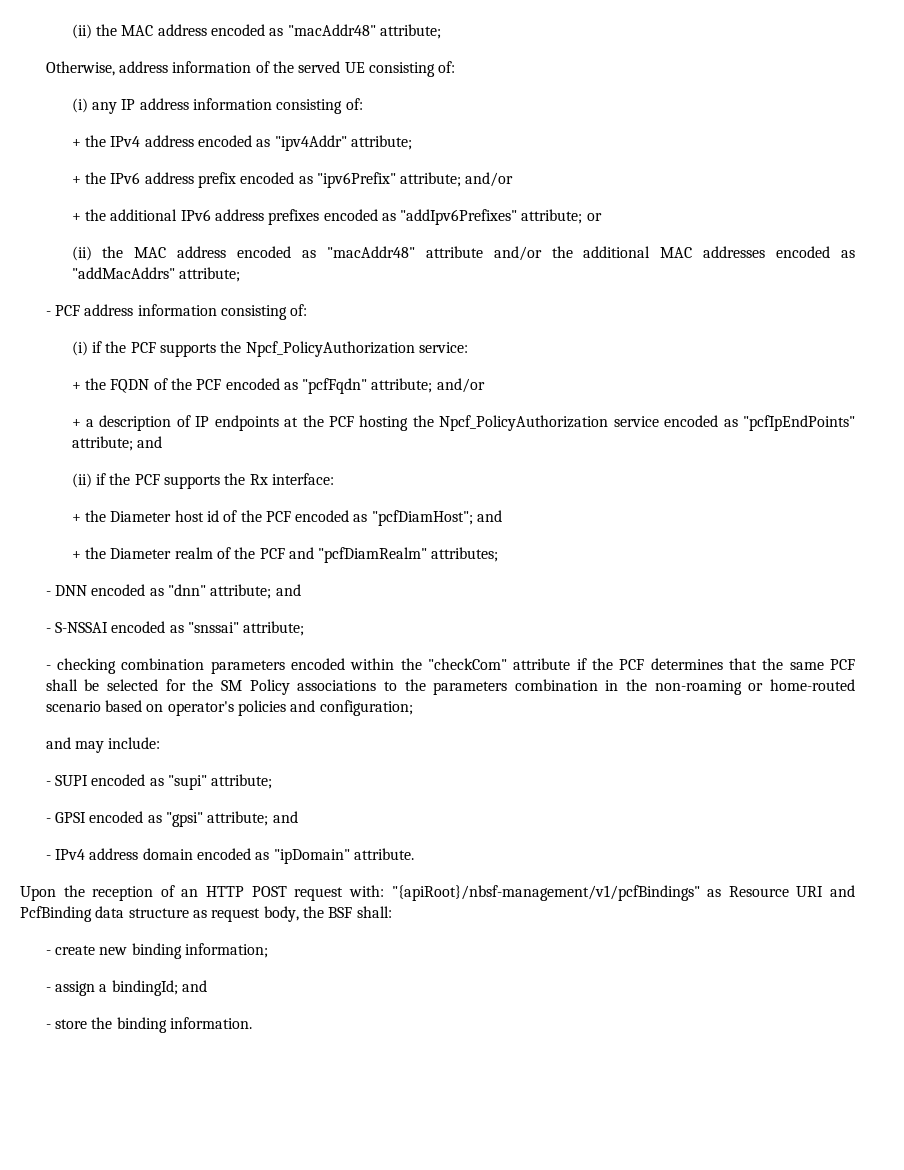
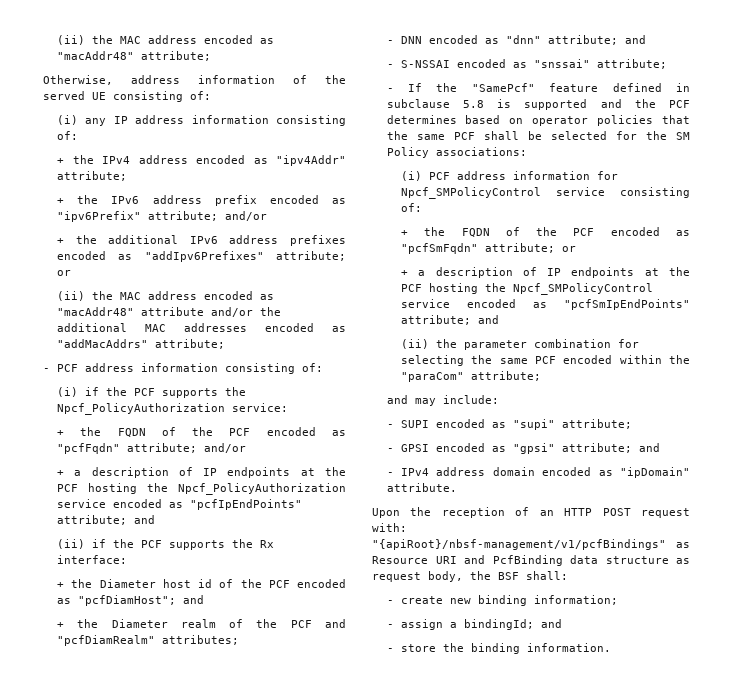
[57,658,723,674] checking combination parameters encoded within the "checkCom" attribute if the PCF determines -> [407,83,690,92] [386,99,690,110] [386,115,654,126] If the "SamePcf" feature defined in subclause 5.8 is supported and the PCF determines based on operator policies
[297,679,855,695] [45,700,413,716] associations to the parameters combination in the non-roaming or home-routed scenario based on operator's policies and configuration; -> [435,147,527,156] [401,171,619,181] [401,187,690,199] [401,203,423,212] [401,227,690,237] [401,243,577,254] [401,267,690,278] [401,283,654,295] [401,299,690,310] [401,315,500,325] [401,339,640,350] [401,355,690,366] [401,371,542,382] associations: // (i) PCF address information for Npcf_SMPolicyControl service consisting of: // + the FQDN of the PCF encoded as "pcfSmFqdn" attribute; or // + a description of IP endpoints at the PCF hosting the Npcf_SMPolicyControl service encoded as "pcfSmIpEndPoints" attribute; and // (ii) the parameter combination for selecting the same PCF encoded within the "paraCom" attribute;

